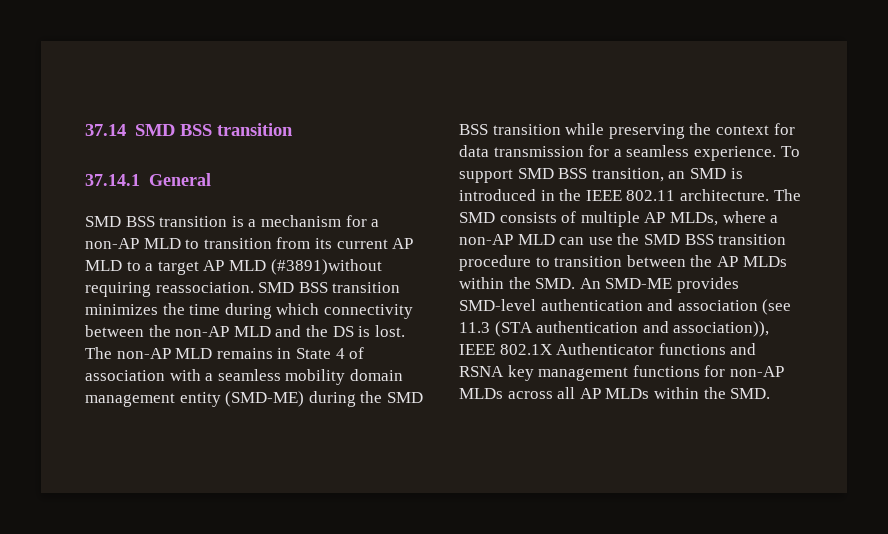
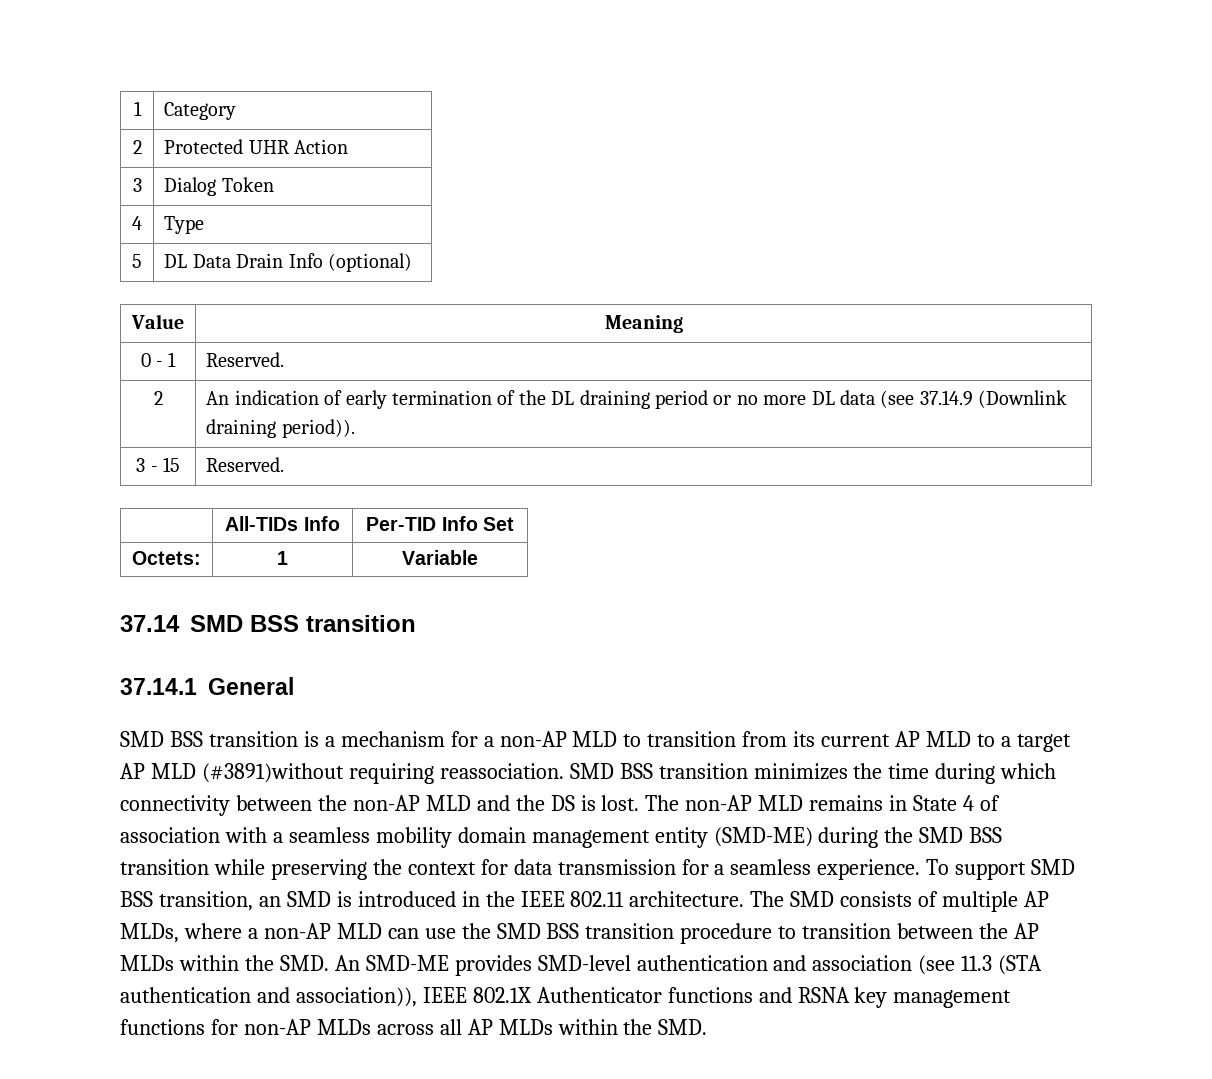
(85, 130) none -> [133,101,142,116] [164,102,237,120] [132,140,142,154] [164,139,349,154] [132,178,142,192] [164,177,274,196] [132,216,142,230] [164,216,205,234] [132,254,142,268] [164,253,412,272] [131,314,184,329] [604,315,683,333] [140,352,177,367] [206,352,285,367] [153,391,163,405] [206,390,1068,409] [206,419,355,438] [136,457,180,472] [206,457,285,472] [225,516,340,531] [366,516,514,531] [132,551,201,565] [277,551,288,565] [402,550,478,565] 1 | Category // 2 | Protected UHR Action // 3 | Dialog Token // 4 | Type // 5 | DL Data Drain Info (optional) // Value | Meaning // 0 - 1 | Reserved. // 2 | An indication of early termination of the DL draining period or no more DL data (see 37.14.9 (Downlink draining period)). // 3 - 15 | Reserved. // | All-TIDs Info | Per-TID Info Set // Octets: | 1 | Variable //

